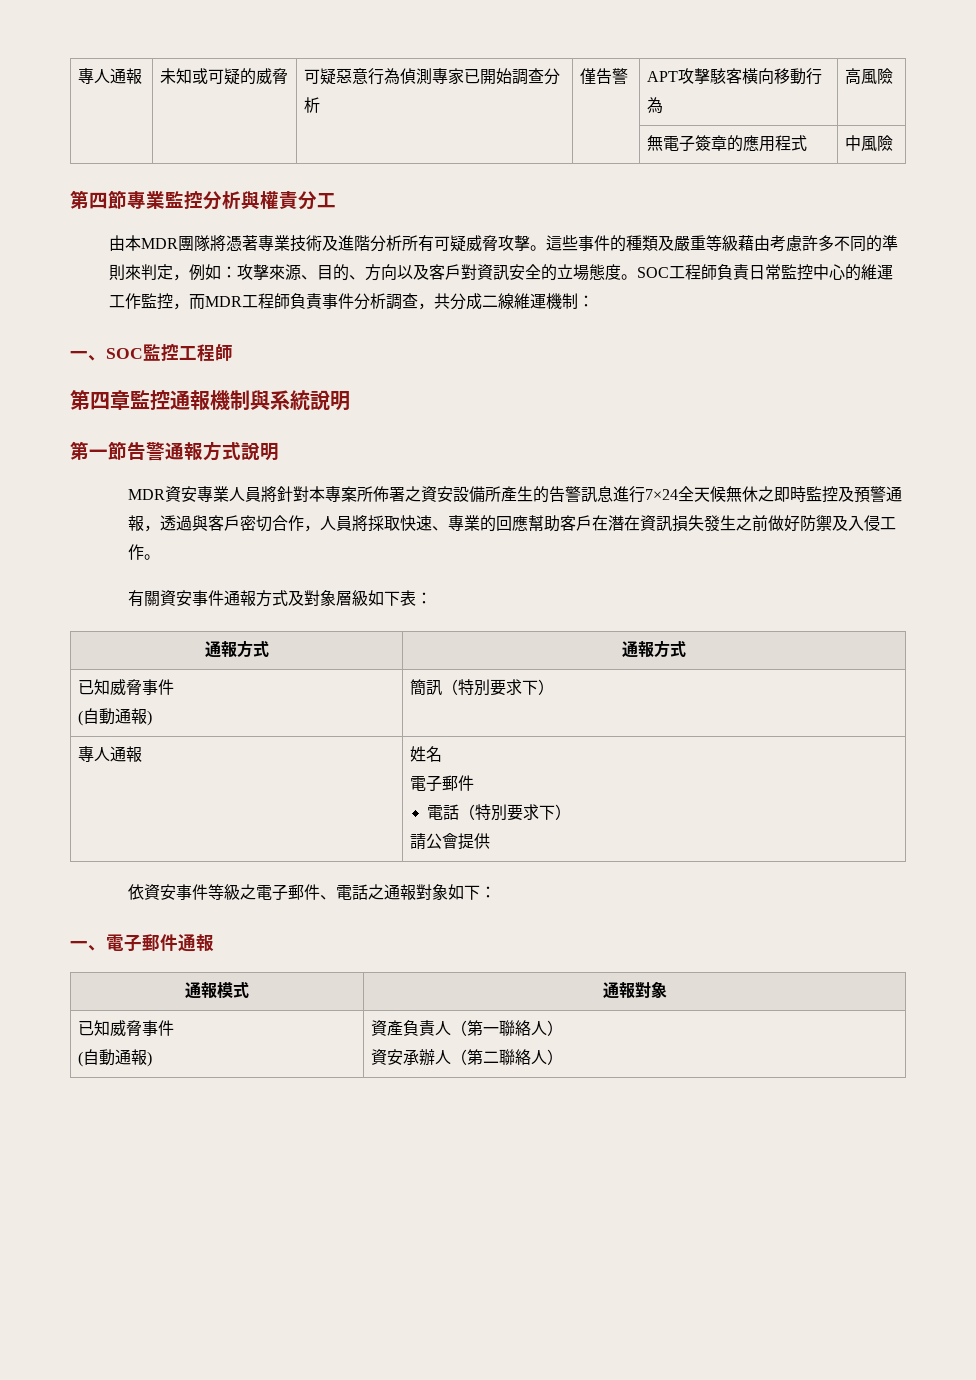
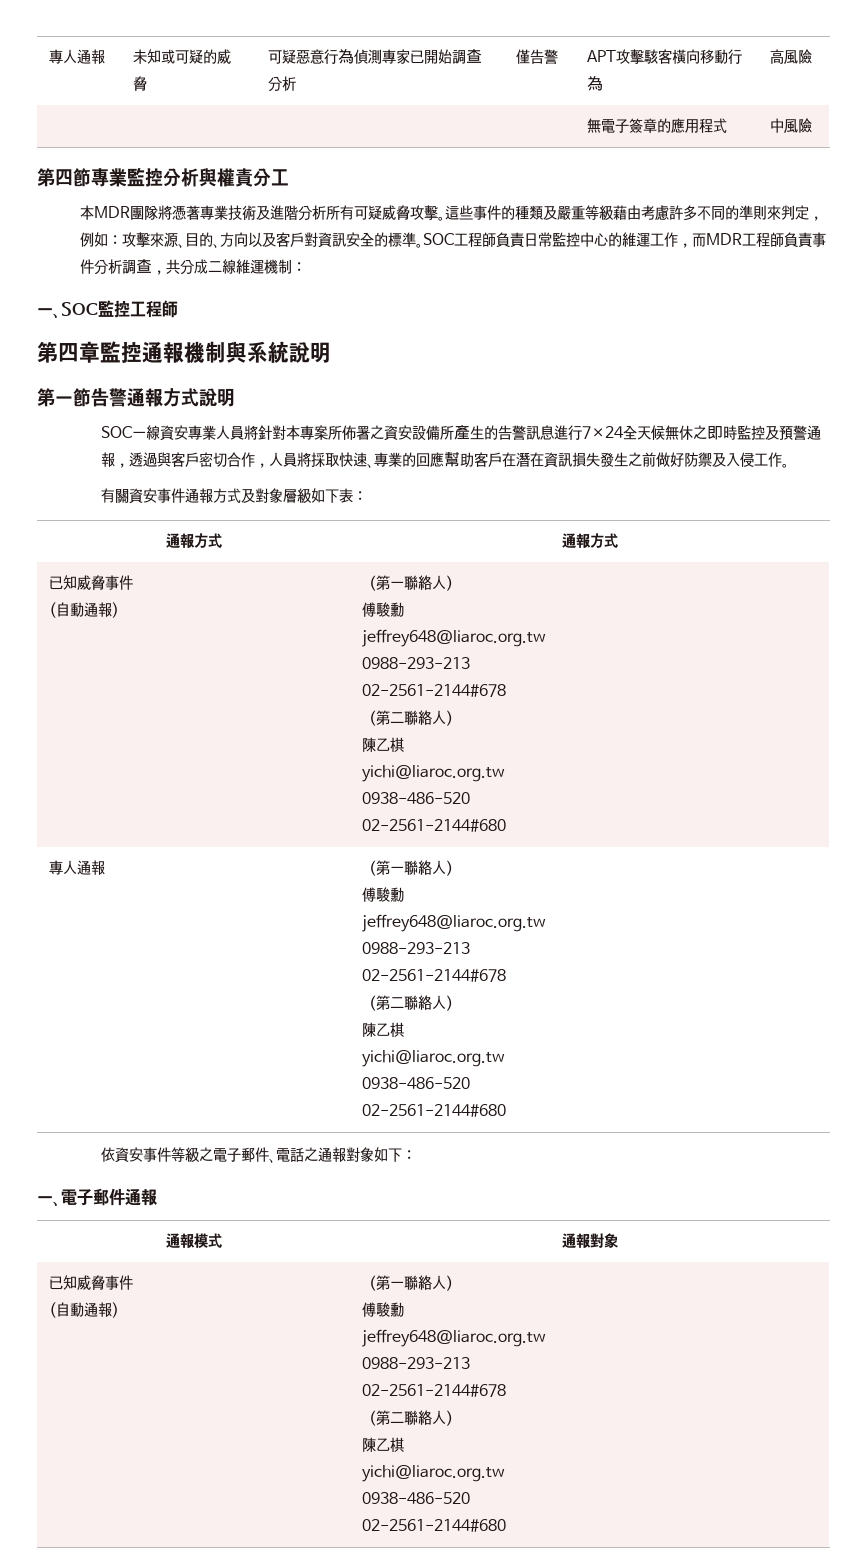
[108,235,125,251] 由 -> (289, 177) none
[556,264,621,281] 立場態度 -> [387,232,416,247] 標準
[140,293,173,310] 監控 -> (678, 239) none
[128,489,166,500] MDR -> [101,425,161,440] SOC一線
[409,679,554,696] [77,746,142,762] [409,746,442,762] [409,775,474,792] [427,804,572,821] [409,833,490,850] 簡訊（特別要求下） // 專人通報 | 姓名 // 電子郵件 // 電話（特別要求下） // 請公會提供 -> [362,575,461,591] [362,602,405,617] [362,629,547,647] [362,657,471,669] [362,684,507,697] [362,710,461,726] [362,737,405,753] [362,765,506,782] [362,792,471,804] [362,819,507,832] [49,860,106,875] [362,860,461,876] [362,887,405,902] [362,914,547,932] [362,942,471,954] [362,969,507,982] [362,995,461,1011] [362,1022,405,1038] [362,1050,506,1067] [362,1077,471,1089] [362,1104,507,1117] （第一聯絡人） // 傅駿勳 // jeffrey648@liaroc.org.tw // 0988-293-213 // 02-2561-2144#678 // （第二聯絡人） // 陳乙棋 // yichi@liaroc.org.tw // 0938-486-520 // 02-2561-2144#680 // 專人通報 | （第一聯絡人） // 傅駿勳 // jeffrey648@liaroc.org.tw // 0988-293-213 // 02-2561-2144#678 // （第二聯絡人） // 陳乙棋 // yichi@liaroc.org.tw // 0938-486-520 // 02-2561-2144#680
[370,1020,563,1036] [370,1049,563,1066] 資產負責人（第一聯絡人） // 資安承辦人（第二聯絡人） -> [362,1275,461,1291] [362,1302,405,1317] [362,1329,547,1347] [362,1357,471,1369] [362,1384,507,1397] [362,1410,461,1426] [362,1437,405,1453] [362,1465,506,1482] [362,1492,471,1504] [362,1519,507,1532] （第一聯絡人） // 傅駿勳 // jeffrey648@liaroc.org.tw // 0988-293-213 // 02-2561-2144#678 // （第二聯絡人） // 陳乙棋 // yichi@liaroc.org.tw // 0938-486-520 // 02-2561-2144#680

